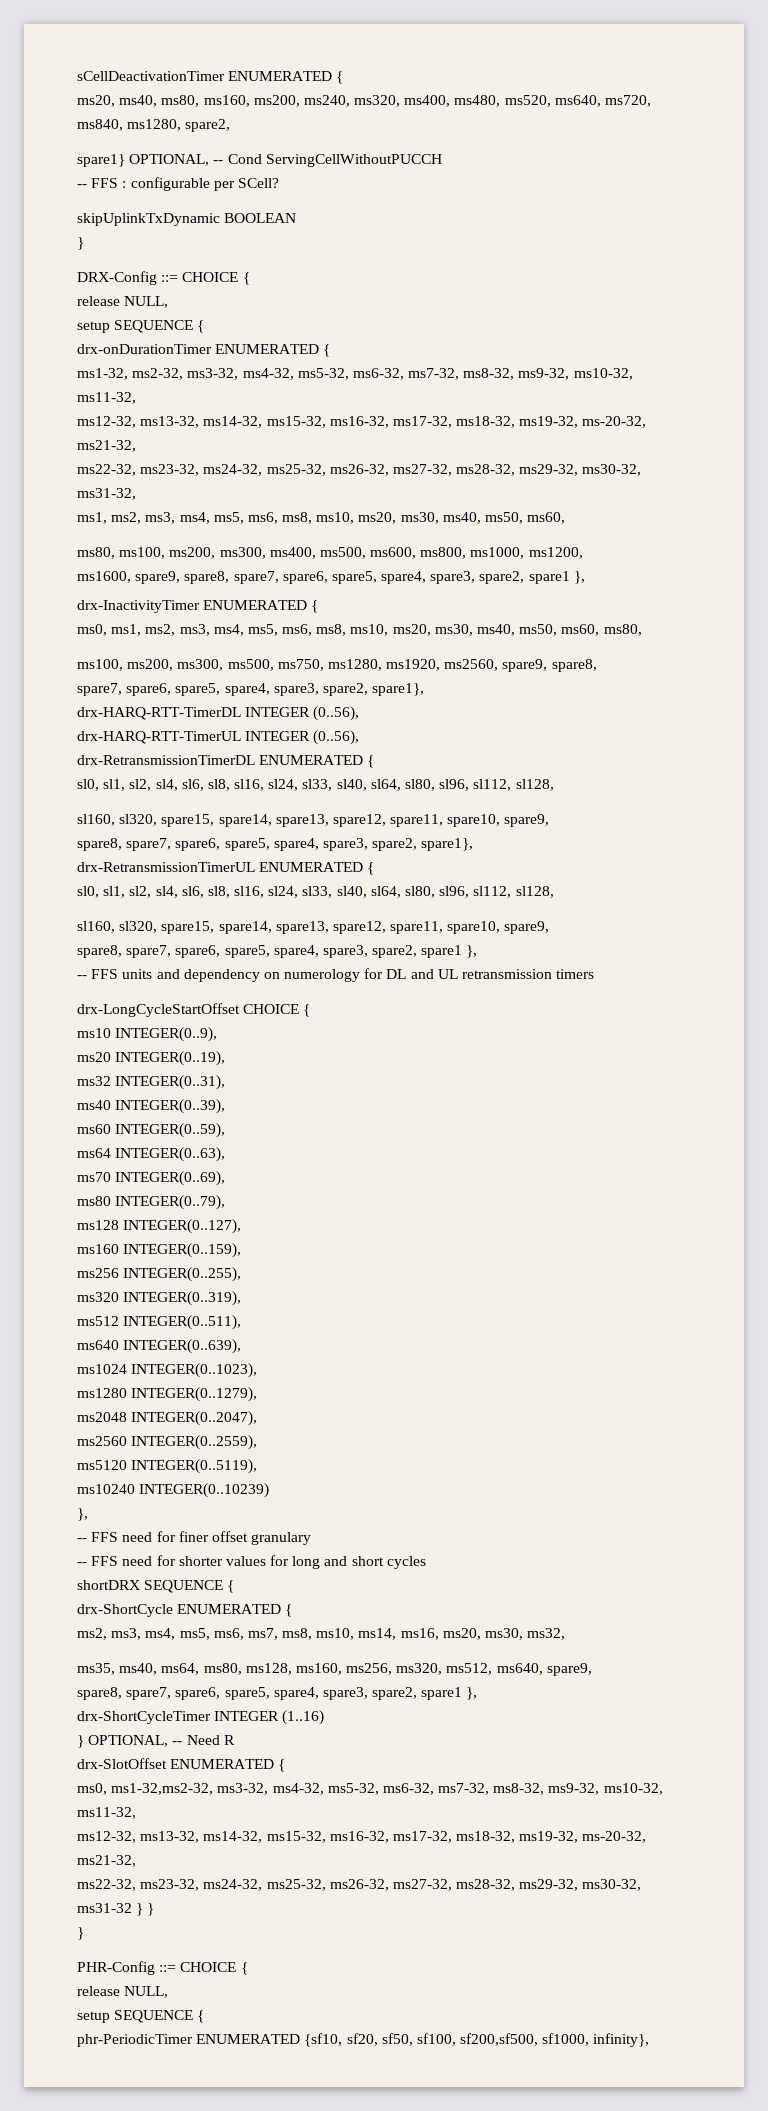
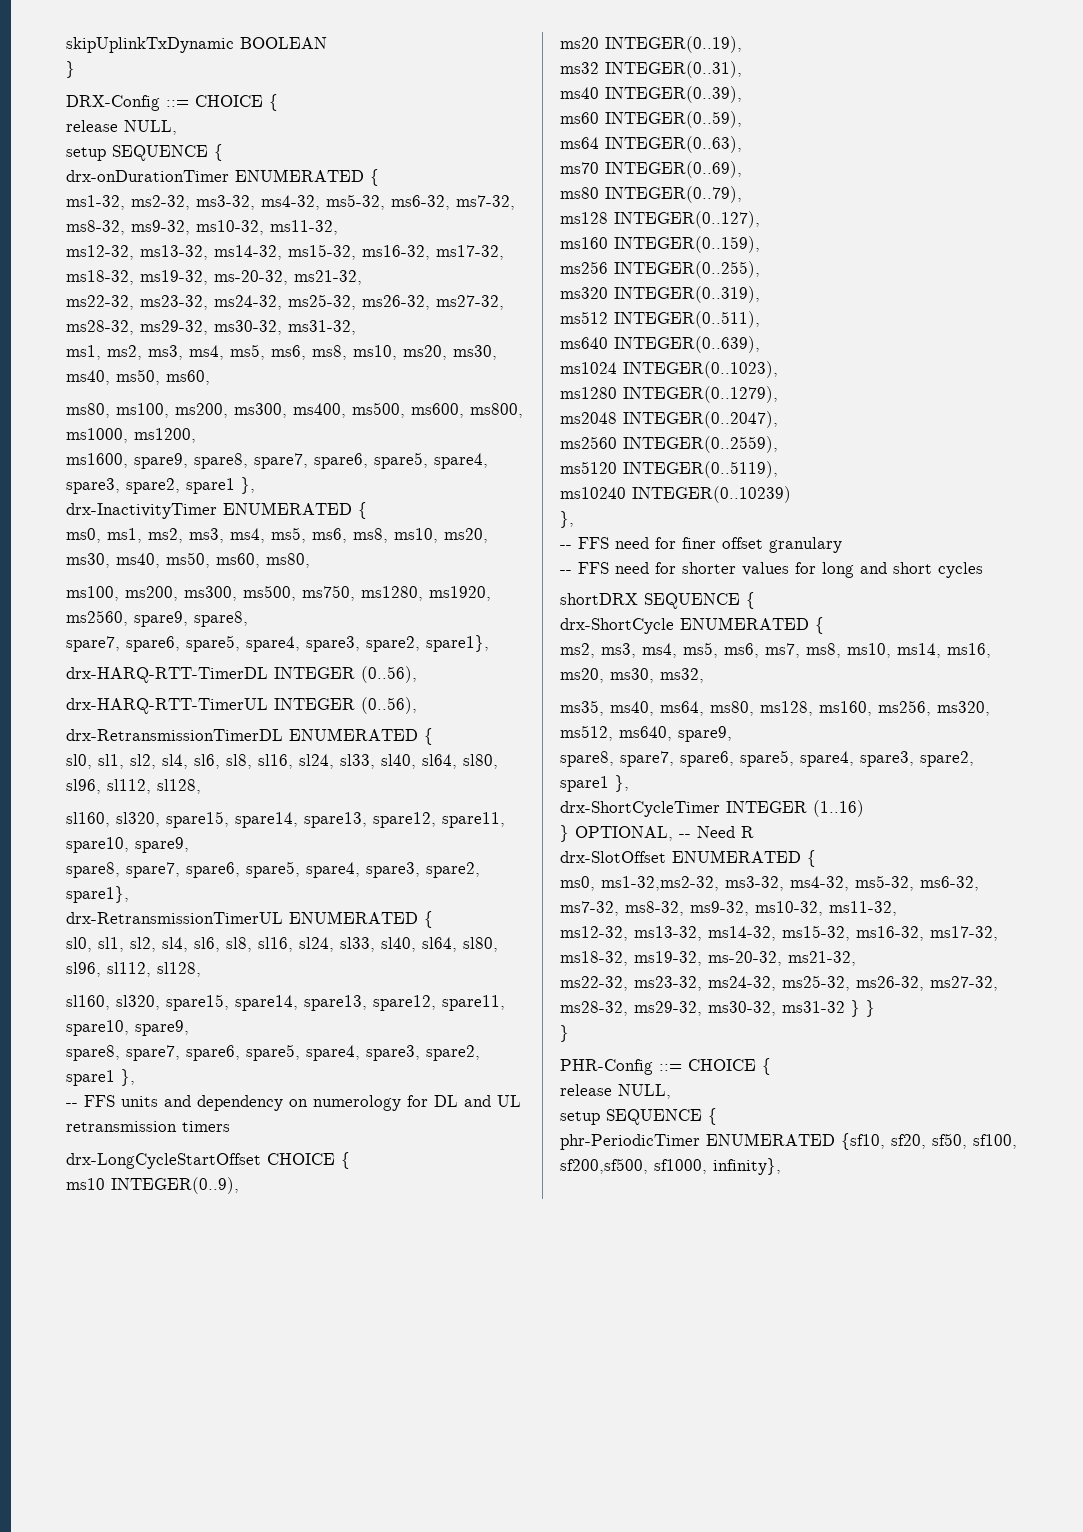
[77,71,344,84] [77,95,652,107] [77,119,231,132] [77,154,442,167] [77,177,279,191] sCellDeactivationTimer ENUMERATED { // ms20, ms40, ms80, ms160, ms200, ms240, ms320, ms400, ms480, ms520, ms640, ms720, ms840, ms1280, spare2, // spare1} OPTIONAL, -- Cond ServingCellWithoutPUCCH // -- FFS : configurable per SCell? // -> (66, 45) none

